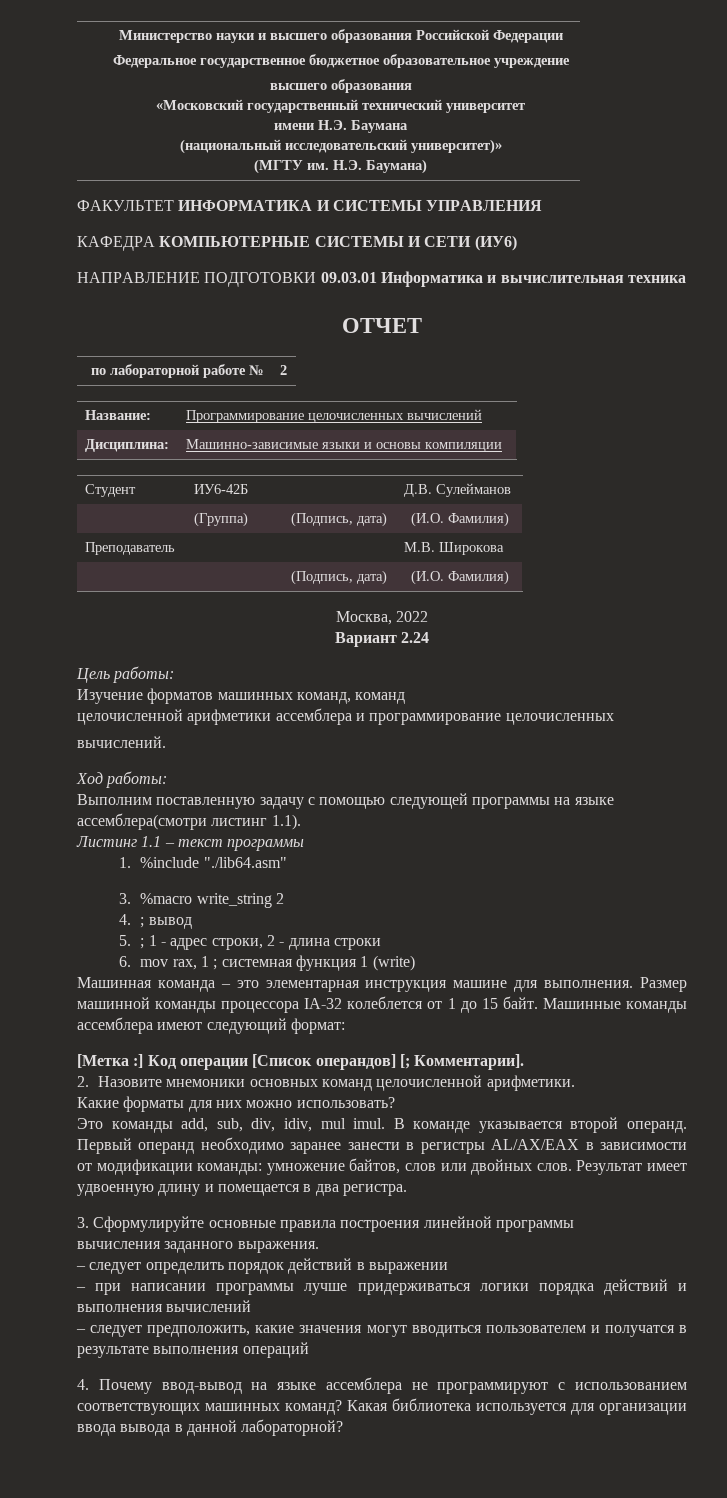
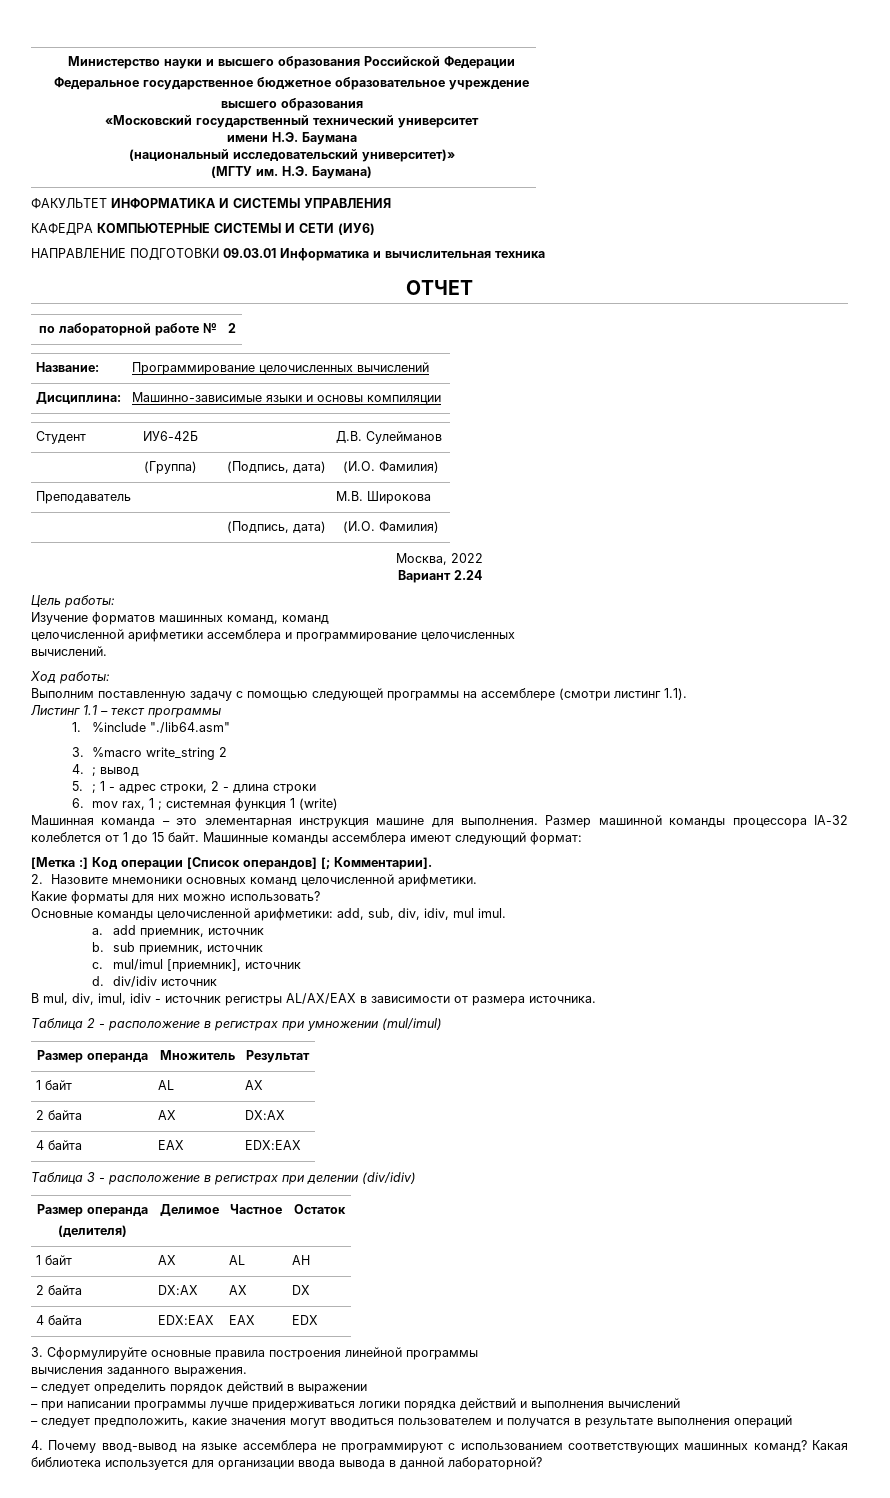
[574,797,614,805] [77,813,207,830] языке ассемблера(смотри -> [481,688,610,701] ассемблере (смотри
[77,1118,173,1133] Это команды -> [31,908,333,921] Основные команды целочисленной арифметики:
[393,1117,687,1133] [77,1137,415,1154] В команде указывается второй операнд. Первый операнд необходимо заранее занести в -> [92,925,264,938] [92,942,263,955] [92,959,301,972] [92,976,217,987] [31,993,221,1005] // a. add приемник, источник // b. sub приемник, источник // c. mul/imul [приемник], источник // d. div/idiv источник // В mul, div, imul, idiv - источник
[96,1158,688,1175] [77,1184,407,1196] модификации команды: умножение байтов, слов или двойных слов. Результат имеет удвоенную длину и помещается в два регистра. -> [472,996,596,1006] [31,1018,442,1031] [37,1050,148,1063] [159,1050,235,1060] [245,1050,310,1063] [36,1080,73,1090] [158,1080,175,1090] [245,1080,264,1090] [36,1110,83,1120] [158,1110,177,1120] [245,1110,286,1120] [36,1140,83,1150] [158,1140,185,1150] [245,1140,302,1150] [31,1172,416,1185] [37,1204,148,1217] [58,1225,127,1237] [159,1204,219,1216] [229,1204,282,1214] [293,1204,346,1214] [36,1255,73,1265] [158,1255,177,1265] [229,1255,246,1265] [292,1255,311,1265] [36,1285,83,1295] [158,1285,199,1295] [229,1285,248,1295] [292,1285,311,1295] [36,1315,83,1325] [158,1315,215,1325] [229,1315,256,1325] [292,1315,319,1325] размера источника. // Таблица 2 - расположение в регистрах при умножении (mul/imul) // Размер операнда | Множитель | Результат // 1 байт | AL | AX // 2 байта | AX | DX:AX // 4 байта | EAX | EDX:EAX // Таблица 3 - расположение в регистрах при делении (div/idiv) // Размер операнда // (делителя) | Делимое | Частное | Остаток // 1 байт | AX | AL | AH // 2 байта | DX:AX | AX | DX // 4 байта | EDX:EAX | EAX | EDX

